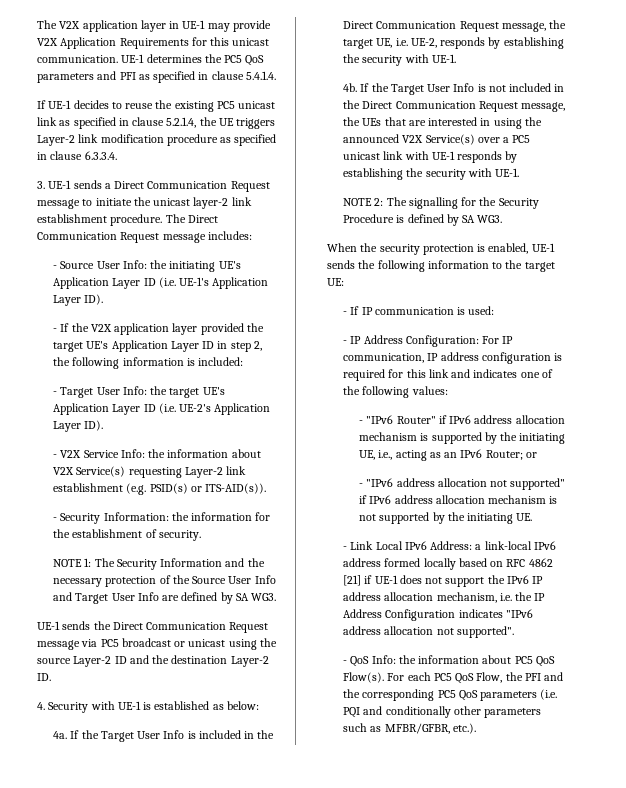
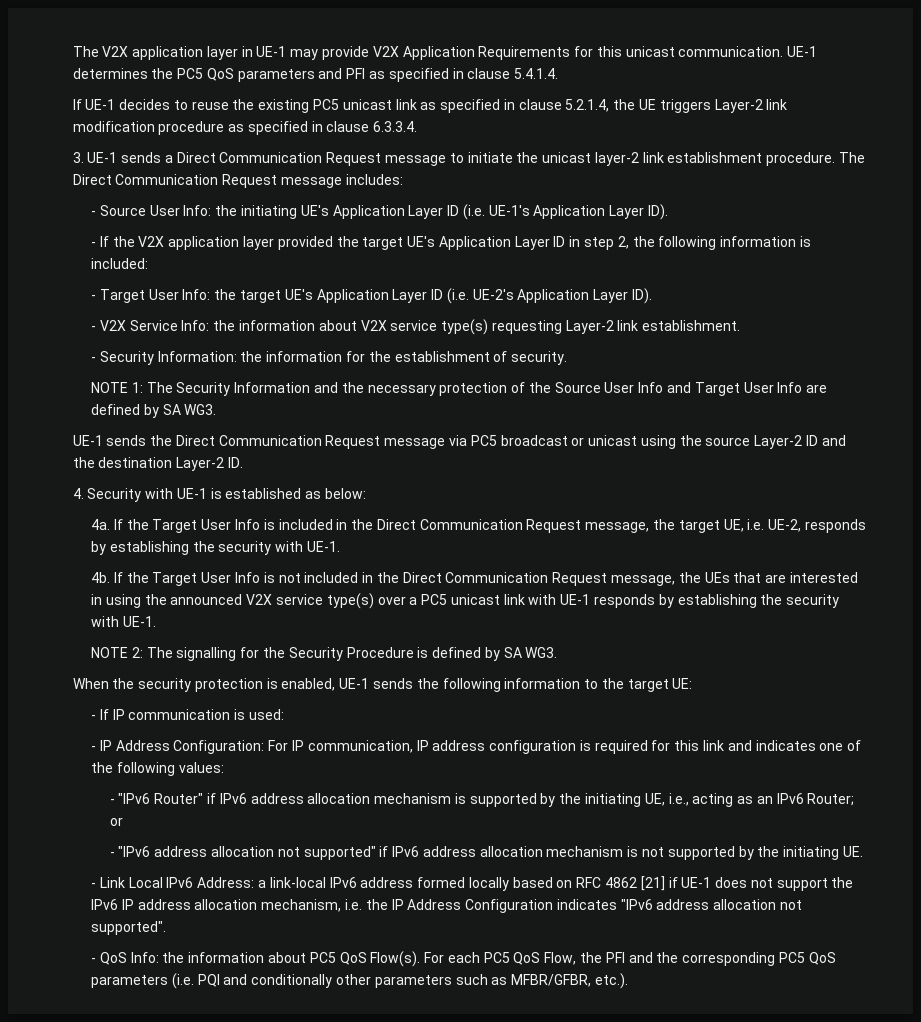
[76,466,126,477] Service(s) -> [390,319,489,335] service type(s)
[53,483,267,495] establishment (e.g. PSID(s) or ITS-AID(s)). -> [642,320,741,331] establishment.
[425,134,475,145] Service(s) -> [275,593,374,609] service type(s)

